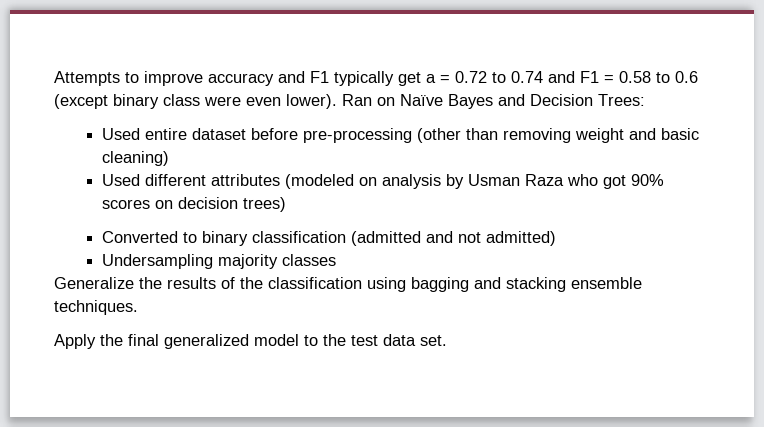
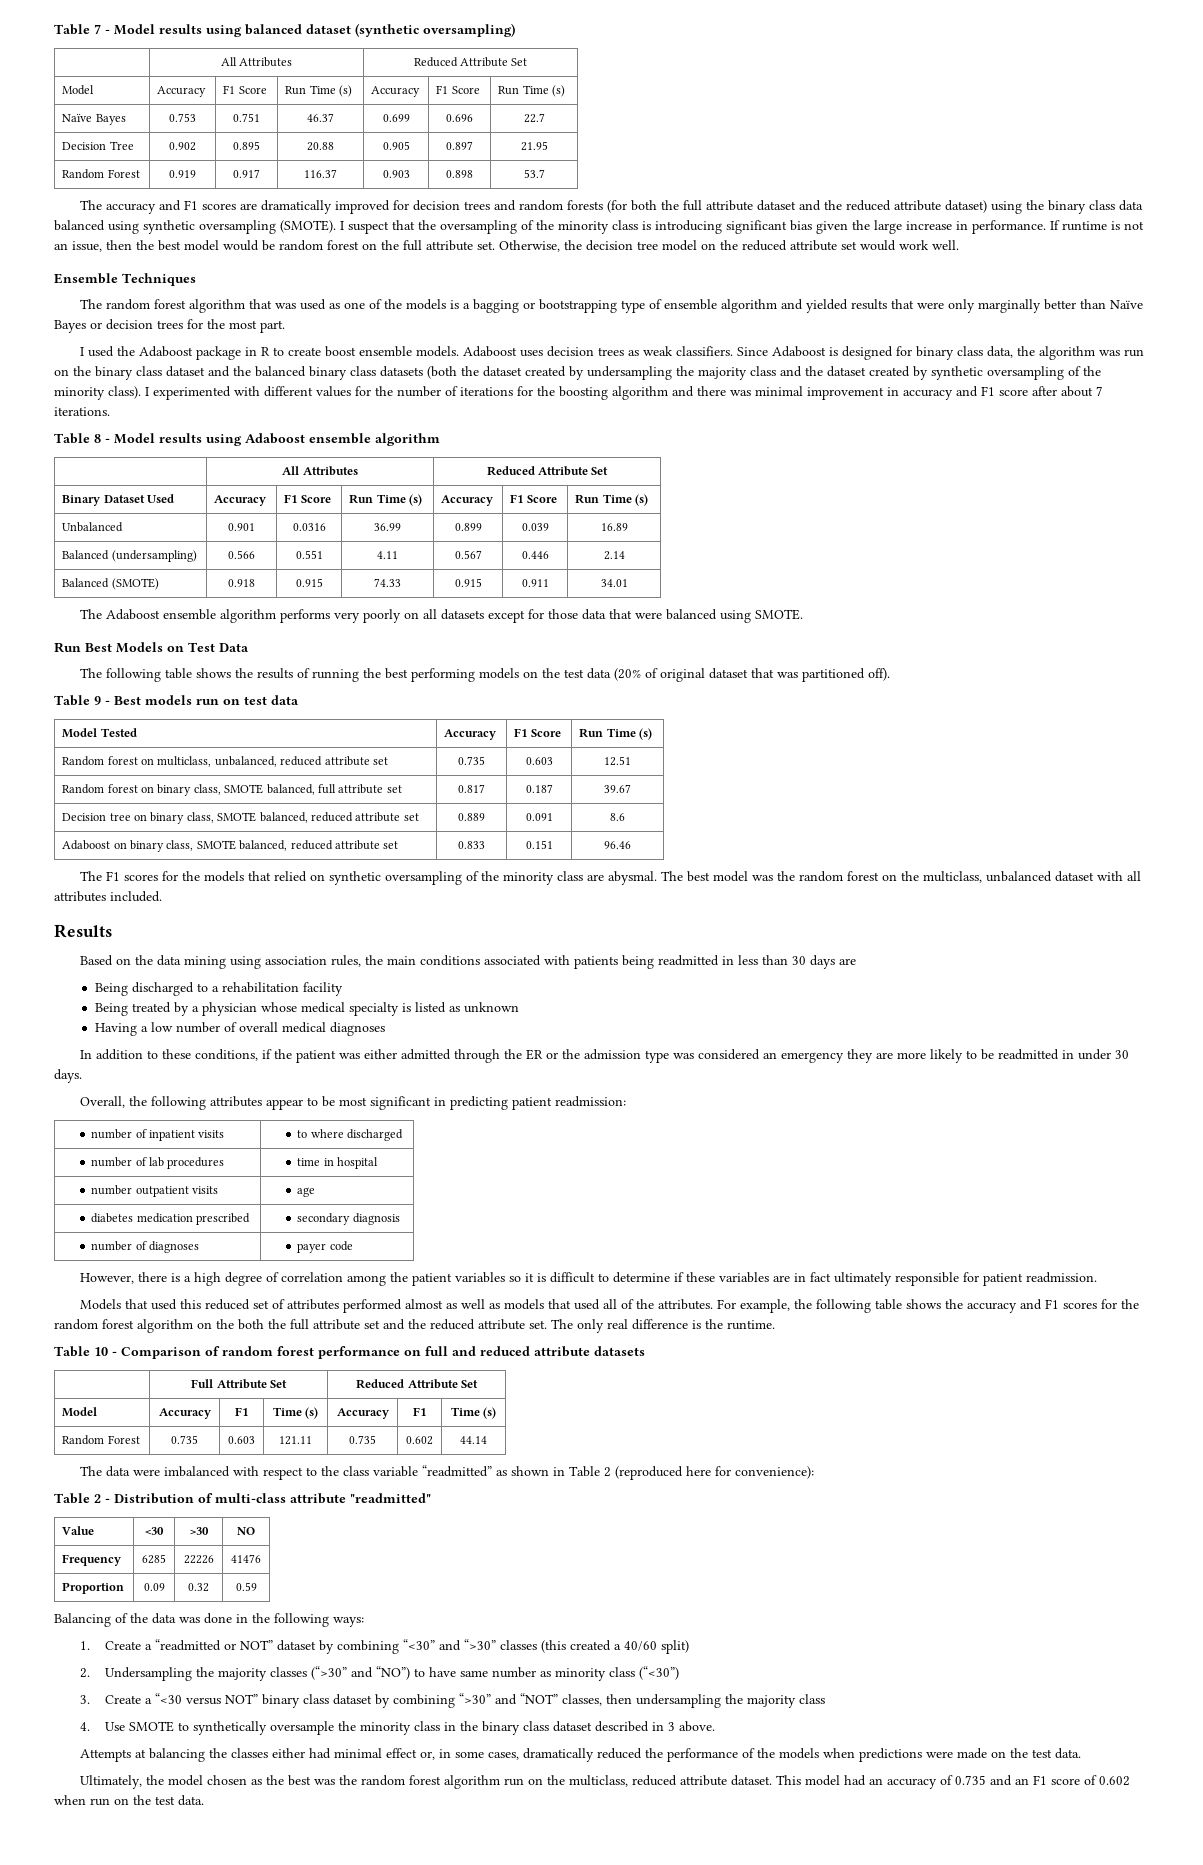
[54,71,698,86] [54,94,645,109] [102,128,700,143] [102,151,170,166] [102,174,665,189] [102,197,287,212] [102,231,557,246] [102,254,337,269] [54,277,642,292] [54,300,138,315] [54,334,447,349] Attempts to improve accuracy and F1 typically get a = 0.72 to 0.74 and F1 = 0.58 to 0.6 (except binary class were even lower). Ran on Naïve Bayes and Decision Trees: // Used entire dataset before pre-processing (other than removing weight and basic cleaning) // Used different attributes (modeled on analysis by Usman Raza who got 90% scores on decision trees) // Converted to binary classification (admitted and not admitted) // Undersampling majority classes // Generalize the results of the classification using bagging and stacking ensemble techniques. // Apply the final generalized model to the test data set. -> [54,23,515,37] [220,57,293,67] [413,57,528,67] [62,85,95,95] [157,86,207,97] [223,85,267,94] [285,85,352,97] [371,86,421,97] [436,85,480,94] [498,85,565,97] [62,113,126,125] [169,113,196,122] [233,113,260,122] [307,113,334,122] [382,114,410,122] [446,114,473,122] [523,113,545,123] [62,141,134,150] [169,142,196,151] [233,141,260,150] [307,142,334,151] [382,141,410,150] [446,141,473,150] [520,141,548,151] [62,169,140,179] [169,170,196,178] [233,169,260,178] [304,169,337,178] [382,170,410,178] [446,170,473,178] [523,169,545,178] [80,200,1144,214] [54,220,1144,234] [54,240,959,252] [54,273,196,286] [80,299,1144,313] [54,319,285,333] [80,346,1145,360] [54,366,1101,380] [54,386,1103,400] [54,407,110,416] [54,433,440,446] [282,466,358,476] [486,466,609,476] [62,494,174,506] [214,495,267,506] [284,494,331,503] [349,494,422,506] [441,495,494,506] [510,494,557,503] [575,494,648,506] [62,522,124,532] [228,523,255,531] [292,523,326,531] [374,523,401,531] [454,523,482,531] [521,523,549,531] [600,523,628,531] [62,550,197,562] [228,550,255,559] [295,550,323,559] [377,551,398,559] [454,550,482,559] [521,551,549,559] [603,551,625,560] [62,578,159,590] [228,579,255,587] [295,578,323,587] [374,578,401,587] [454,578,482,587] [521,579,549,587] [600,579,628,587] [80,609,804,623] [54,642,249,653] [80,668,891,682] [54,695,299,706] [62,728,137,738] [444,729,497,740] [514,728,561,737] [579,728,652,740] [62,756,388,767] [458,756,485,765] [525,757,553,765] [604,756,631,766] [62,784,402,796] [458,784,485,793] [525,784,553,793] [604,784,631,793] [62,812,419,824] [458,813,485,821] [525,813,553,821] [610,813,625,821] [62,840,399,852] [458,841,485,849] [525,840,553,849] [604,841,631,849] [80,871,1142,885] [54,891,162,902] [54,924,112,938] [80,955,857,969] [94,982,343,996] [94,1002,519,1016] [94,1022,385,1036] [80,1049,1130,1063] [54,1069,82,1083] [80,1096,627,1110] [91,1129,225,1141] [297,1129,404,1141] [91,1157,225,1169] [297,1157,379,1169] [91,1185,219,1197] [297,1187,316,1197] [91,1213,251,1225] [297,1213,400,1225] [91,1241,200,1253] [297,1241,353,1253] [80,1272,1098,1286] [80,1299,1140,1313] [54,1319,775,1333] [54,1346,645,1359] [191,1379,287,1389] [356,1379,478,1389] [62,1407,98,1417] [158,1408,211,1419] [235,1407,248,1416] [272,1407,319,1419] [336,1408,389,1419] [413,1407,426,1416] [450,1407,497,1419] [62,1435,140,1445] [171,1435,198,1444] [228,1436,255,1444] [279,1436,312,1445] [349,1435,376,1444] [406,1436,433,1445] [460,1436,487,1444] [80,1465,815,1480] [54,1493,431,1504] [62,1526,95,1535] [145,1527,164,1535] [189,1527,209,1535] [237,1527,255,1535] [62,1554,122,1566] [142,1554,166,1564] [183,1555,214,1564] [231,1554,261,1563] [62,1582,125,1594] [143,1583,165,1591] [188,1583,209,1592] [235,1582,257,1591] [54,1613,364,1627] [79,1639,690,1654] [79,1666,680,1681] [79,1693,826,1708] [79,1721,716,1735] [80,1748,1082,1762] [80,1775,1131,1789] [54,1795,204,1806] Table 7 - Model results using balanced dataset (synthetic oversampling) // | All Attributes | Reduced Attribute Set // Model | Accuracy | F1 Score | Run Time (s) | Accuracy | F1 Score | Run Time (s) // Naïve Bayes | 0.753 | 0.751 | 46.37 | 0.699 | 0.696 | 22.7 // Decision Tree | 0.902 | 0.895 | 20.88 | 0.905 | 0.897 | 21.95 // Random Forest | 0.919 | 0.917 | 116.37 | 0.903 | 0.898 | 53.7 // The accuracy and F1 scores are dramatically improved for decision trees and random forests (for both the full attribute dataset and the reduced attribute dataset) using the binary class data balanced using synthetic oversampling (SMOTE). I suspect that the oversampling of the minority class is introducing significant bias given the large increase in performance. If runtime is not an issue, then the best model would be random forest on the full attribute set. Otherwise, the decision tree model on the reduced attribute set would work well. // Ensemble Techniques // The random forest algorithm that was used as one of the models is a bagging or bootstrapping type of ensemble algorithm and yielded results that were only marginally better than Naïve Bayes or decision trees for the most part. // I used the Adaboost package in R to create boost ensemble models. Adaboost uses decision trees as weak classifiers. Since Adaboost is designed for binary class data, the algorithm was run on the binary class dataset and the balanced binary class datasets (both the dataset created by undersampling the majority class and the dataset created by synthetic oversampling of the minority class). I experimented with different values for the number of iterations for the boosting algorithm and there was minimal improvement in accuracy and F1 score after about 7 iterations. // Table 8 - Model results using Adaboost ensemble algorithm // | All Attributes | Reduced Attribute Set // Binary Dataset Used | Accuracy | F1 Score | Run Time (s) | Accuracy | F1 Score | Run Time (s) // Unbalanced | 0.901 | 0.0316 | 36.99 | 0.899 | 0.039 | 16.89 // Balanced (undersampling) | 0.566 | 0.551 | 4.11 | 0.567 | 0.446 | 2.14 // Balanced (SMOTE) | 0.918 | 0.915 | 74.33 | 0.915 | 0.911 | 34.01 // The Adaboost ensemble algorithm performs very poorly on all datasets except for those data that were balanced using SMOTE. // Run Best Models on Test Data // The following table shows the results of running the best performing models on the test data (20% of original dataset that was partitioned off). // Table 9 - Best models run on test data // Model Tested | Accuracy | F1 Score | Run Time (s) // Random forest on multiclass, unbalanced, reduced attribute set | 0.735 | 0.603 | 12.51 // Random forest on binary class, SMOTE balanced, full attribute set | 0.817 | 0.187 | 39.67 // Decision tree on binary class, SMOTE balanced, reduced attribute set | 0.889 | 0.091 | 8.6 // Adaboost on binary class, SMOTE balanced, reduced attribute set | 0.833 | 0.151 | 96.46 // The F1 scores for the models that relied on synthetic oversampling of the minority class are abysmal. The best model was the random forest on the multiclass, unbalanced dataset with all attributes included. // Results // Based on the data mining using association rules, the main conditions associated with patients being readmitted in less than 30 days are // Being discharged to a rehabilitation facility // Being treated by a physician whose medical specialty is listed as unknown // Having a low number of overall medical diagnoses // In addition to these conditions, if the patient was either admitted through the ER or the admission type was considered an emergency they are more likely to be readmitted in under 30 days. // Overall, the following attributes appear to be most significant in predicting patient readmission: // number of inpatient visits | to where discharged // number of lab procedures | time in hospital // number outpatient visits | age // diabetes medication prescribed | secondary diagnosis // number of diagnoses | payer code // However, there is a high degree of correlation among the patient variables so it is difficult to determine if these variables are in fact ultimately responsible for patient readmission. // Models that used this reduced set of attributes performed almost as well as models that used all of the attributes. For example, the following table shows the accuracy and F1 scores for the random forest algorithm on the both the full attribute set and the reduced attribute set. The only real difference is the runtime. // Table 10 - Comparison of random forest performance on full and reduced attribute datasets // | Full Attribute Set | Reduced Attribute Set // Model | Accuracy | F1 | Time (s) | Accuracy | F1 | Time (s) // Random Forest | 0.735 | 0.603 | 121.11 | 0.735 | 0.602 | 44.14 // The data were imbalanced with respect to the class variable “readmitted” as shown in Table 2 (reproduced here for convenience): // Table 2 - Distribution of multi-class attribute "readmitted" // Value | <30 | >30 | NO // Frequency | 6285 | 22226 | 41476 // Proportion | 0.09 | 0.32 | 0.59 // Balancing of the data was done in the following ways: // 1. Create a “readmitted or NOT” dataset by combining “<30” and “>30” classes (this created a 40/60 split) // 2. Undersampling the majority classes (“>30” and “NO”) to have same number as minority class (“<30”) // 3. Create a “<30 versus NOT” binary class dataset by combining “>30” and “NOT” classes, then undersampling the majority class // 4. Use SMOTE to synthetically oversample the minority class in the binary class dataset described in 3 above. // Attempts at balancing the classes either had minimal effect or, in some cases, dramatically reduced the performance of the models when predictions were made on the test data. // Ultimately, the model chosen as the best was the random forest algorithm run on the multiclass, reduced attribute dataset. This model had an accuracy of 0.735 and an F1 score of 0.602 when run on the test data.

